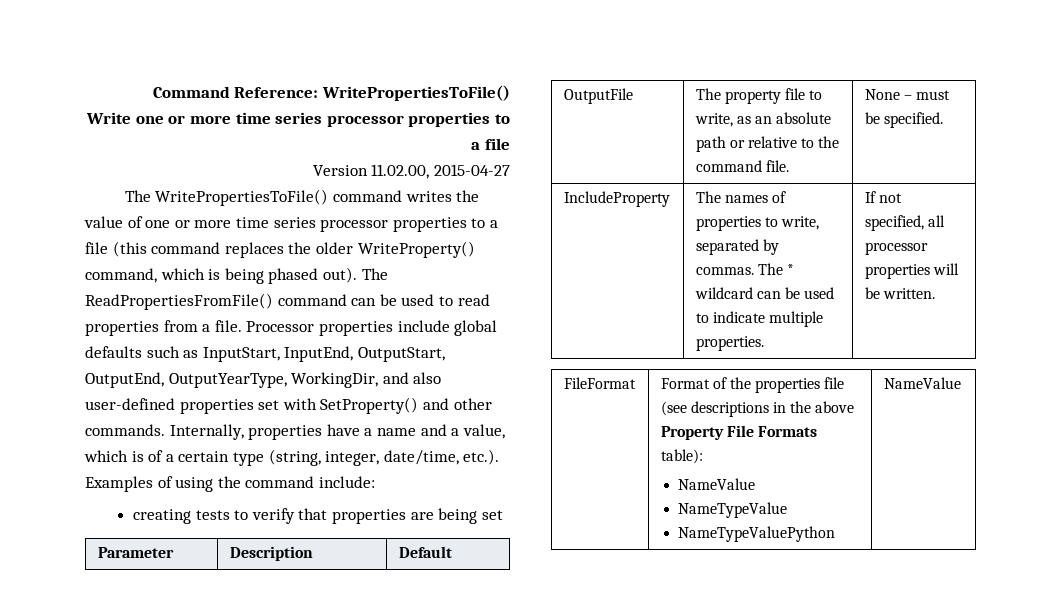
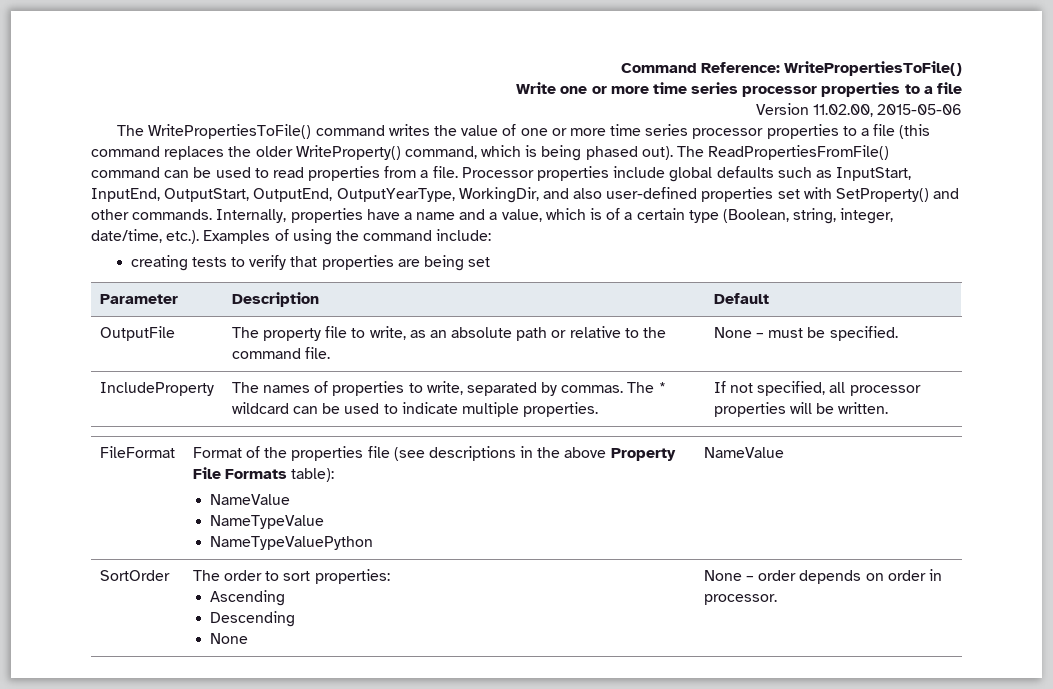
[433,164,510,176] 2015-04-27 -> [876,104,962,115] 2015-05-06
[268,449,321,466] (string, -> [722,208,837,224] (Boolean, string,
(961, 383) none -> [99,570,170,581] [192,569,390,584] [209,590,285,606] [209,611,295,627] [209,633,248,644] [703,569,942,584] [703,594,777,605] // SortOrder | The order to sort properties: // Ascending // Descending // None | None – order depends on order in processor.

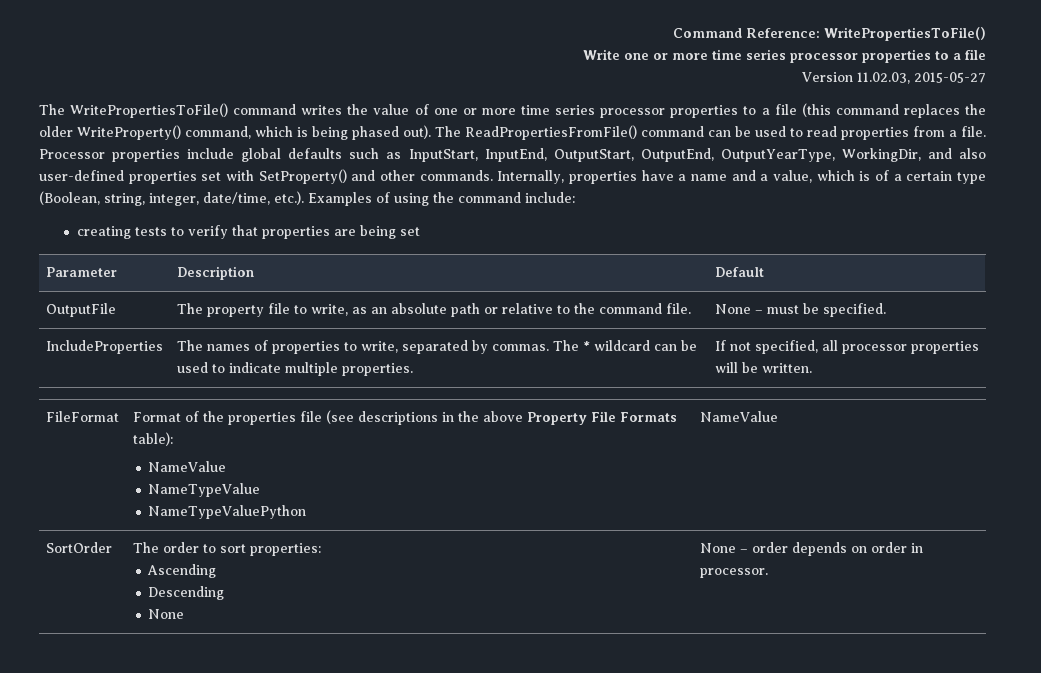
[812,104,962,117] 11.02.00, 2015-05-06 -> [857,72,986,84] 11.02.03, 2015-05-27
[99,382,214,396] IncludeProperty -> [45,340,163,354] IncludeProperties

